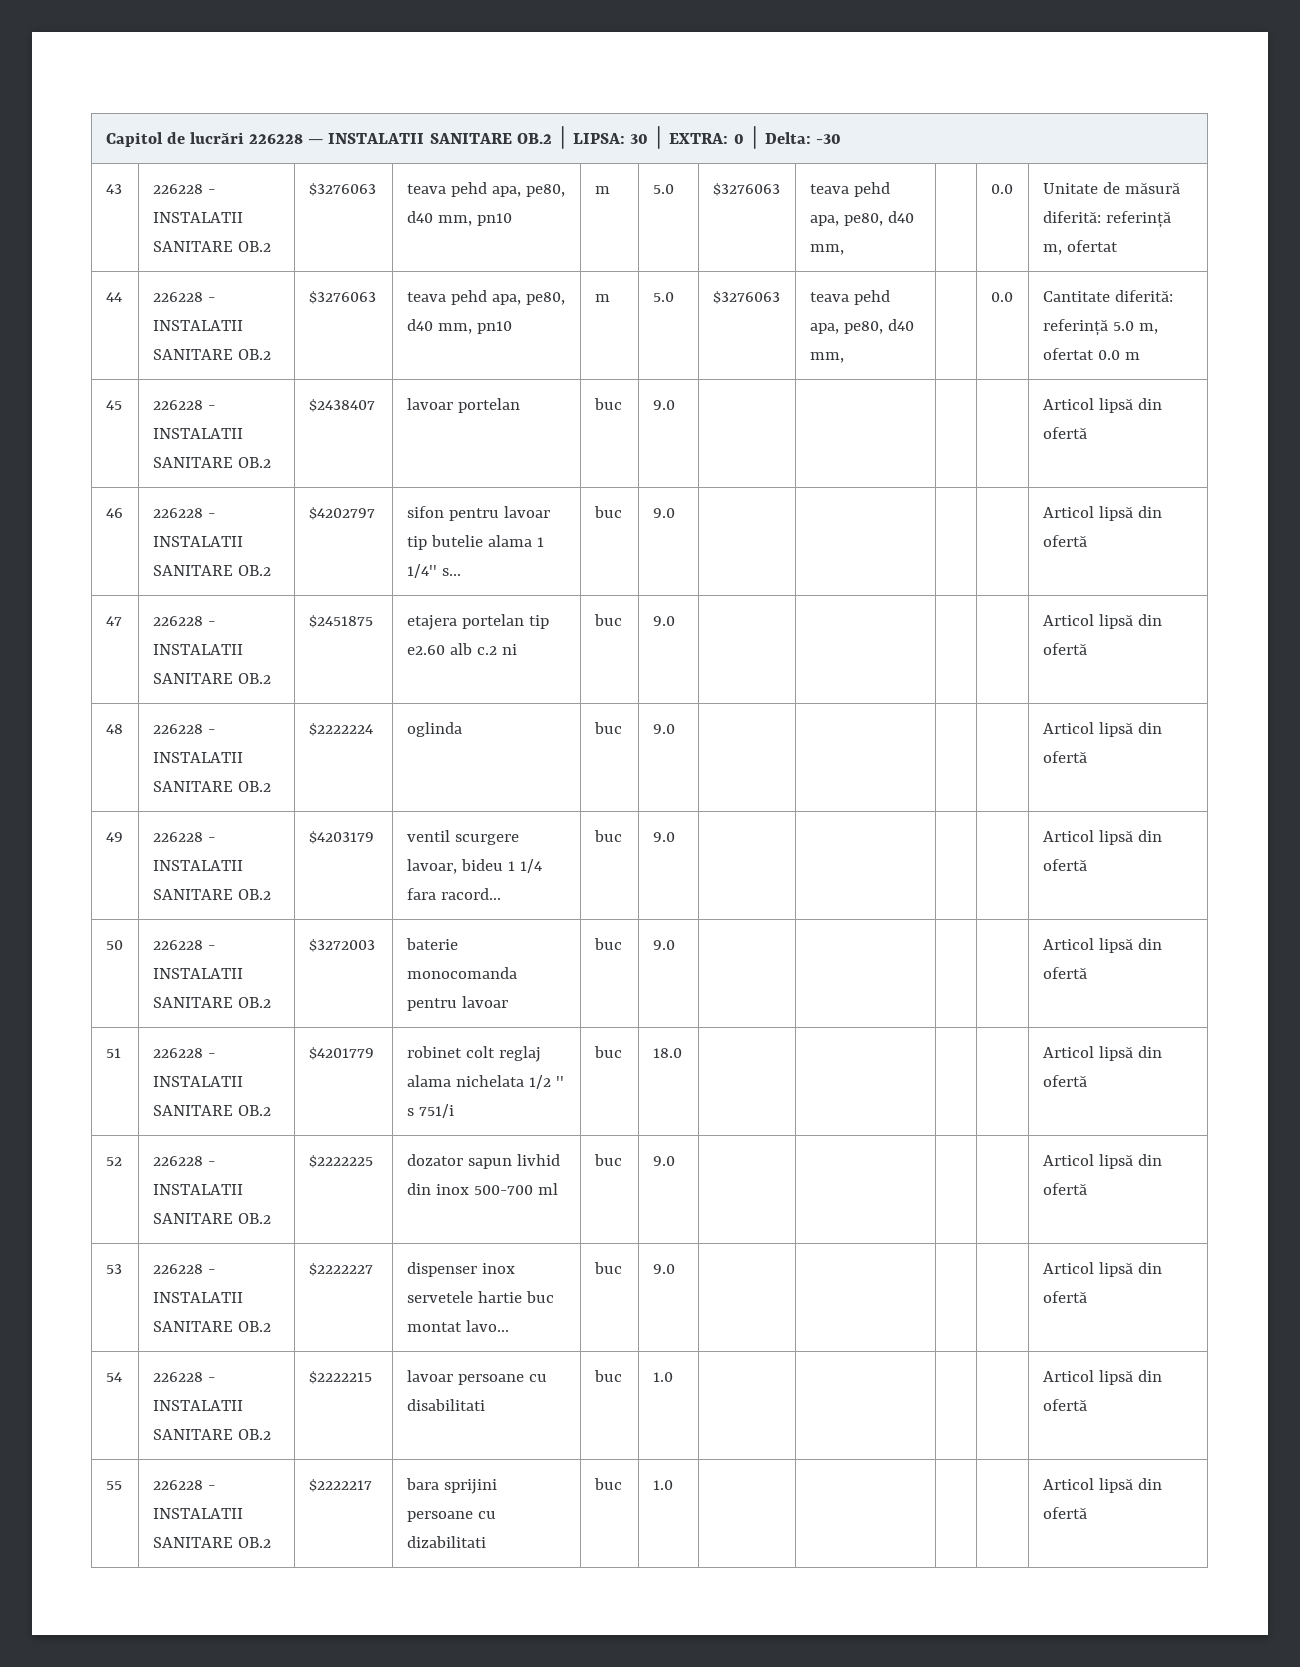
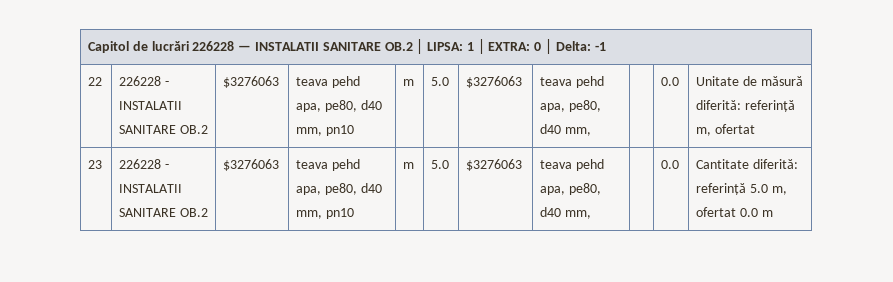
[630,134,649,144] 30 -> [466,42,474,51] 1
[815,134,841,144] [105,184,122,194] -30 // 43 -> [594,42,606,51] [88,77,103,86] -1 // 22
[105,292,122,302] 44 -> [88,160,103,169] 23
[105,400,122,410] [152,400,215,410] [152,428,243,439] [152,457,271,468] [308,399,375,412] [406,398,520,413] [593,398,622,410] [652,400,675,410] [1042,398,1163,413] [1042,427,1087,439] [105,508,123,518] [152,508,215,518] [152,536,243,547] [152,565,271,576] [308,507,375,520] [406,506,551,521] [406,535,545,550] [406,564,461,578] [593,506,622,518] [652,508,675,518] [1042,506,1163,521] [1042,535,1087,547] [105,616,122,626] [152,616,215,626] [152,644,243,655] [152,673,271,684] [308,615,373,628] [406,614,550,630] [406,643,518,655] [593,614,622,626] [652,616,675,626] [1042,614,1163,629] [1042,643,1087,655] [105,724,123,734] [152,724,215,734] [152,752,243,763] [152,781,271,792] [308,723,373,736] [406,722,462,737] [593,722,622,734] [652,724,675,734] [1042,722,1163,737] [1042,751,1087,763] [105,832,123,842] [152,832,215,842] [152,860,243,871] [152,889,271,900] [308,831,374,844] [406,830,519,845] [406,859,543,874] [406,888,501,900] [593,830,622,842] [652,832,675,842] [1042,830,1163,845] [1042,859,1087,871] [105,940,123,950] [152,940,215,950] [152,968,243,979] [152,997,271,1008] [308,939,375,952] [405,938,458,950] [406,967,517,979] [406,996,508,1011] [593,938,622,950] [652,940,675,950] [1042,938,1163,953] [1042,967,1087,979] [105,1048,121,1058] [152,1048,215,1058] [152,1076,243,1087] [152,1105,271,1116] [308,1047,374,1060] [406,1046,542,1062] [406,1075,565,1089] [406,1104,454,1118] [593,1046,622,1058] [652,1048,682,1058] [1042,1046,1163,1061] [1042,1075,1087,1087] [105,1157,122,1166] [152,1156,215,1166] [152,1184,243,1195] [152,1213,271,1224] [308,1155,373,1168] [406,1154,561,1169] [406,1183,559,1195] [593,1154,622,1166] [652,1156,675,1166] [1042,1154,1163,1169] [1042,1183,1087,1195] [105,1264,122,1274] [152,1264,215,1274] [152,1292,243,1303] [152,1321,271,1332] [308,1263,373,1276] [406,1262,515,1277] [406,1291,555,1303] [406,1320,509,1332] [593,1262,622,1274] [652,1264,675,1274] [1042,1262,1163,1277] [1042,1291,1087,1303] [105,1372,122,1382] [152,1372,215,1382] [152,1400,243,1411] [152,1429,271,1440] [308,1371,372,1384] [406,1370,548,1385] [406,1399,485,1411] [593,1370,622,1382] [652,1372,673,1382] [1042,1370,1163,1385] [1042,1399,1087,1411] [105,1481,122,1490] [152,1480,215,1490] [152,1508,243,1519] [152,1537,271,1548] [308,1479,372,1492] [405,1478,497,1494] [406,1511,496,1522] [406,1536,486,1548] [593,1478,622,1490] [652,1480,673,1490] [1042,1478,1163,1493] [1042,1507,1087,1519] // 45 | 226228 - INSTALATII SANITARE OB.2 | $2438407 | lavoar portelan | buc | 9.0 | | | | | Articol lipsă din ofertă // 46 | 226228 - INSTALATII SANITARE OB.2 | $4202797 | sifon pentru lavoar tip butelie alama 1 1/4'' s... | buc | 9.0 | | | | | Articol lipsă din ofertă // 47 | 226228 - INSTALATII SANITARE OB.2 | $2451875 | etajera portelan tip e2.60 alb c.2 ni | buc | 9.0 | | | | | Articol lipsă din ofertă // 48 | 226228 - INSTALATII SANITARE OB.2 | $2222224 | oglinda | buc | 9.0 | | | | | Articol lipsă din ofertă // 49 | 226228 - INSTALATII SANITARE OB.2 | $4203179 | ventil scurgere lavoar, bideu 1 1/4 fara racord... | buc | 9.0 | | | | | Articol lipsă din ofertă // 50 | 226228 - INSTALATII SANITARE OB.2 | $3272003 | baterie monocomanda pentru lavoar | buc | 9.0 | | | | | Articol lipsă din ofertă // 51 | 226228 - INSTALATII SANITARE OB.2 | $4201779 | robinet colt reglaj alama nichelata 1/2 '' s 751/i | buc | 18.0 | | | | | Articol lipsă din ofertă // 52 | 226228 - INSTALATII SANITARE OB.2 | $2222225 | dozator sapun livhid din inox 500-700 ml | buc | 9.0 | | | | | Articol lipsă din ofertă // 53 | 226228 - INSTALATII SANITARE OB.2 | $2222227 | dispenser inox servetele hartie buc montat lavo... | buc | 9.0 | | | | | Articol lipsă din ofertă // 54 | 226228 - INSTALATII SANITARE OB.2 | $2222215 | lavoar persoane cu disabilitati | buc | 1.0 | | | | | Articol lipsă din ofertă // 55 | 226228 - INSTALATII SANITARE OB.2 | $2222217 | bara sprijini persoane cu dizabilitati | buc | 1.0 | | | | | Articol lipsă din ofertă -> (773, 213) none

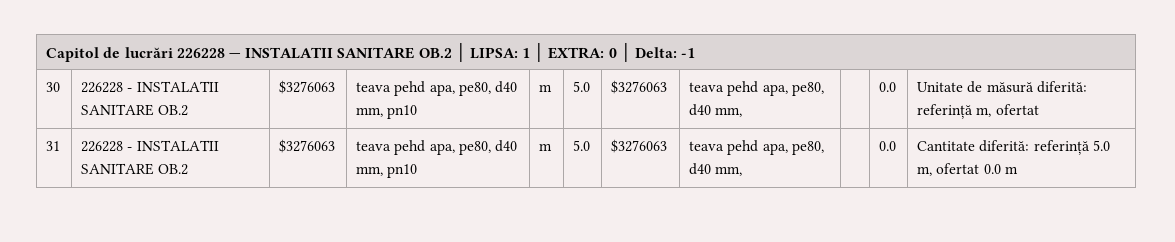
[88,77,103,86] 22 -> [46,82,61,92] 30
[88,160,103,169] 23 -> [46,141,61,151] 31

